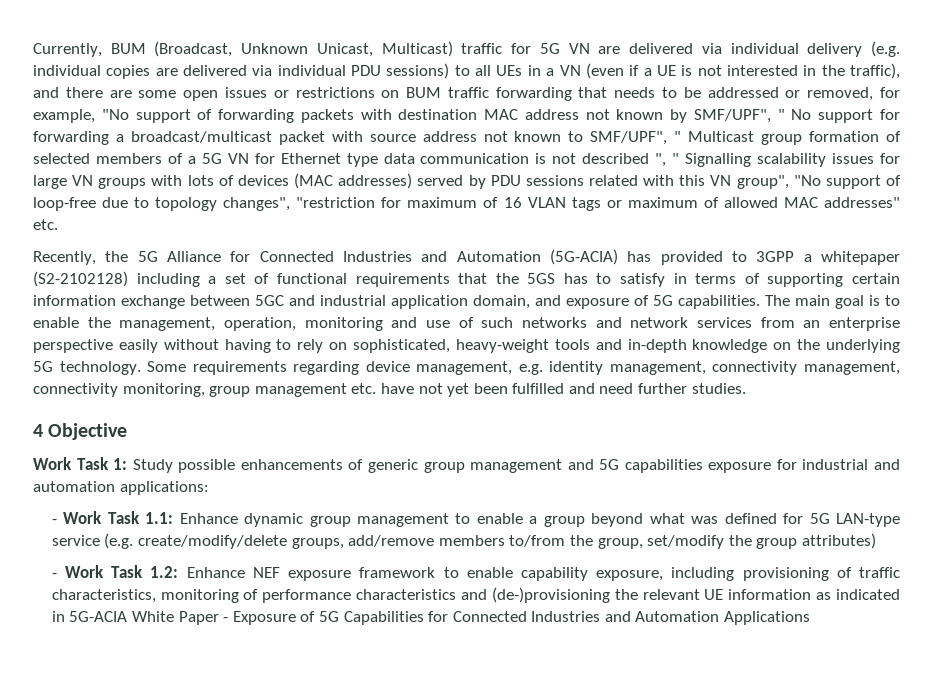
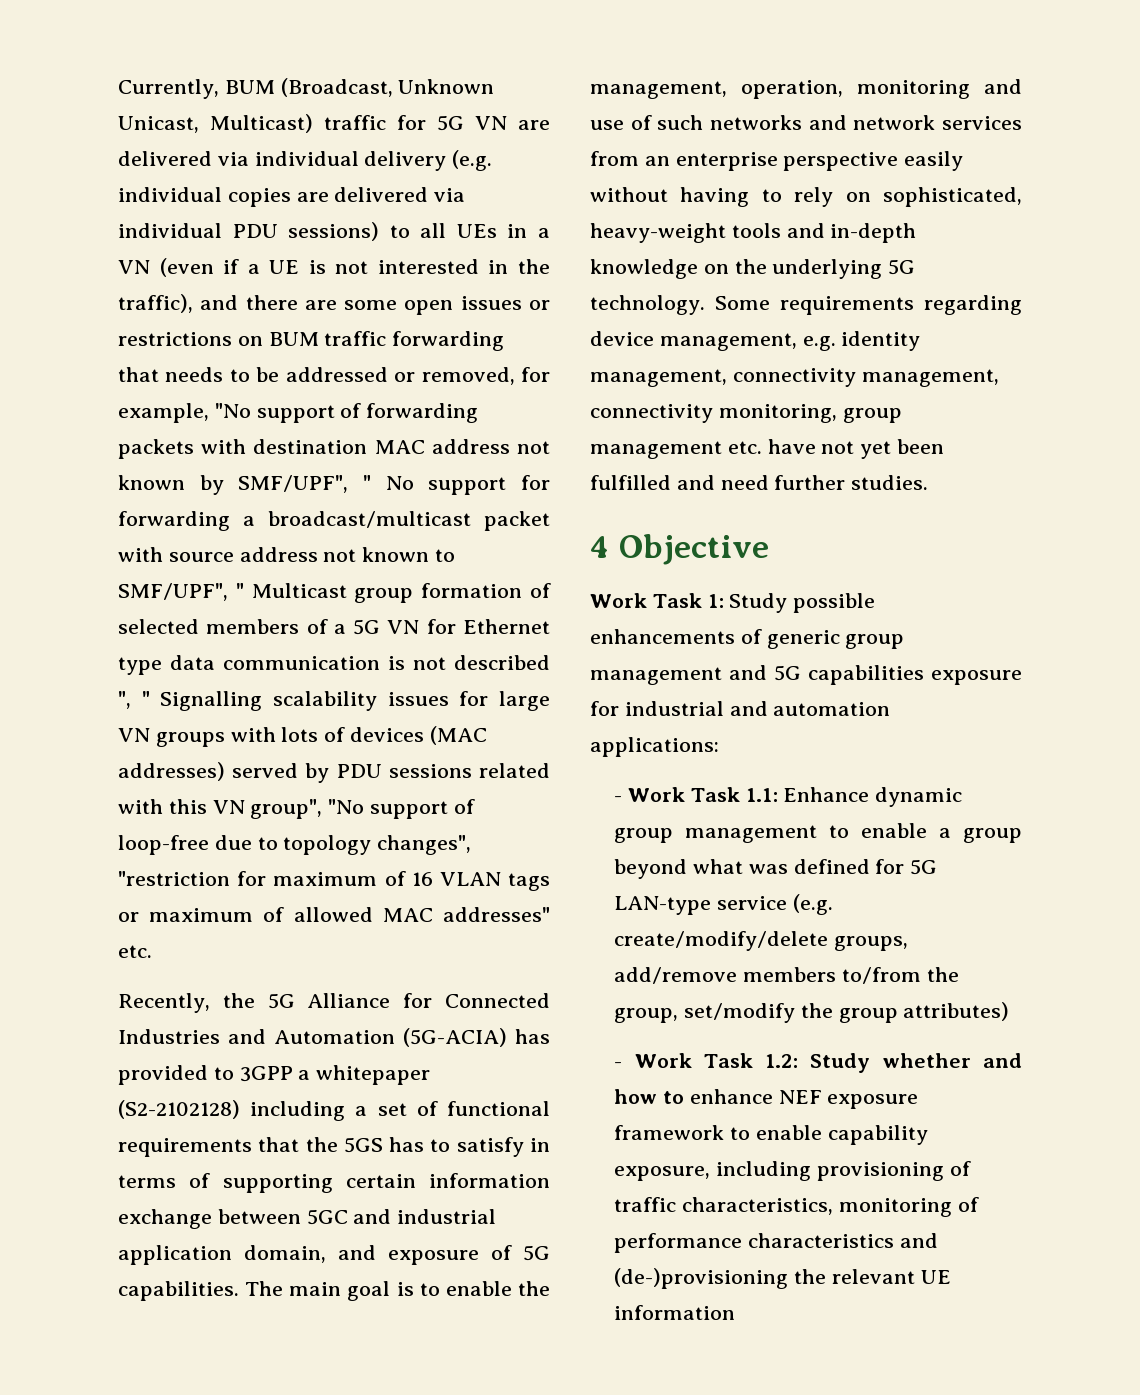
[186,567,245,578] Enhance -> [810,1053,1022,1073] [614,1089,773,1104] Study whether and how to enhance
[816,589,901,600] [51,611,811,625] as indicated in 5G-ACIA White Paper - Exposure of 5G Capabilities for Connected Industries and Automation Applications -> (736, 1312) none

